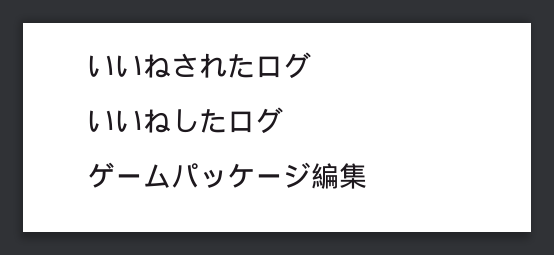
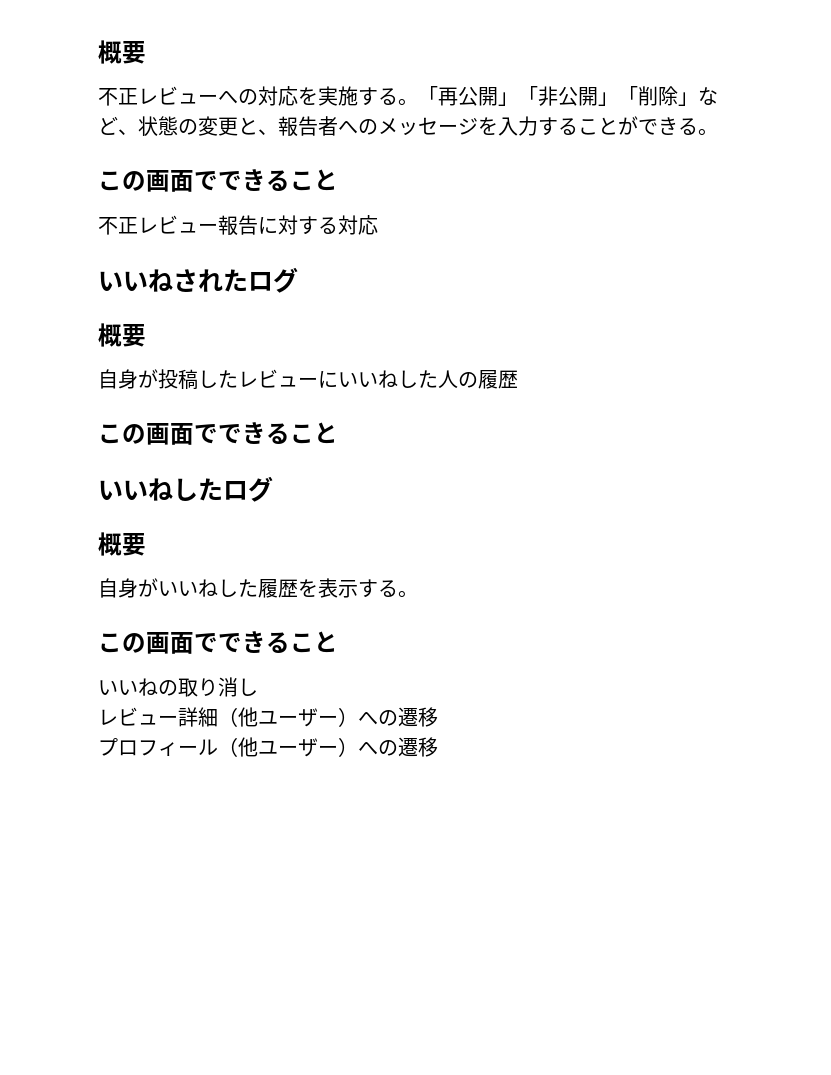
[87,52,311,79] [87,107,283,134] [87,162,367,189] いいねされたログ // いいねしたログ // ゲームパッケージ編集 -> [98,40,146,64] [98,86,718,106] [98,116,718,137] [98,169,338,192] [98,215,378,236] [98,267,298,293] [98,323,146,347] [98,369,518,390] [98,422,338,445] [98,476,273,502] [98,532,146,556] [98,578,418,598] [98,631,338,654] [98,677,258,697] [98,707,438,727] [98,737,438,757] 概要 // 不正レビューへの対応を実施する。「再公開」「非公開」「削除」など、状態の変更と、報告者へのメッセージを入力することができる。 // この画面でできること // 不正レビュー報告に対する対応 // いいねされたログ // 概要 // 自身が投稿したレビューにいいねした人の履歴 // この画面でできること // いいねしたログ // 概要 // 自身がいいねした履歴を表示する。 // この画面でできること // いいねの取り消し // レビュー詳細（他ユーザー）への遷移 // プロフィール（他ユーザー）への遷移

